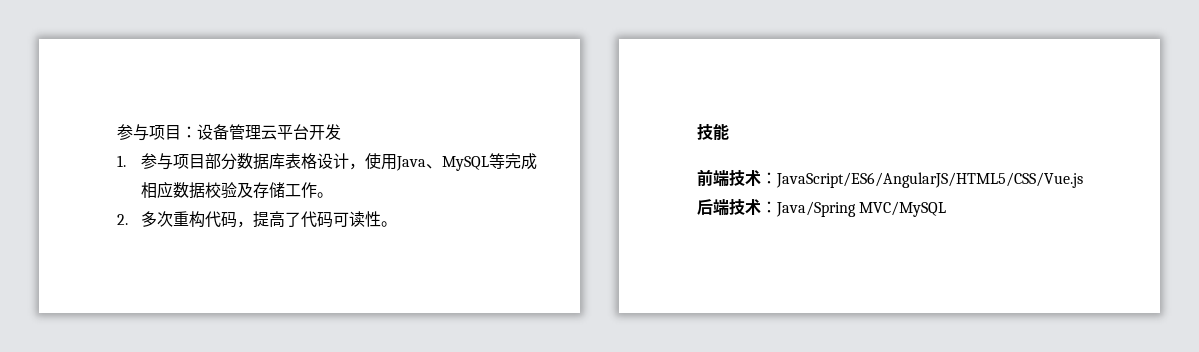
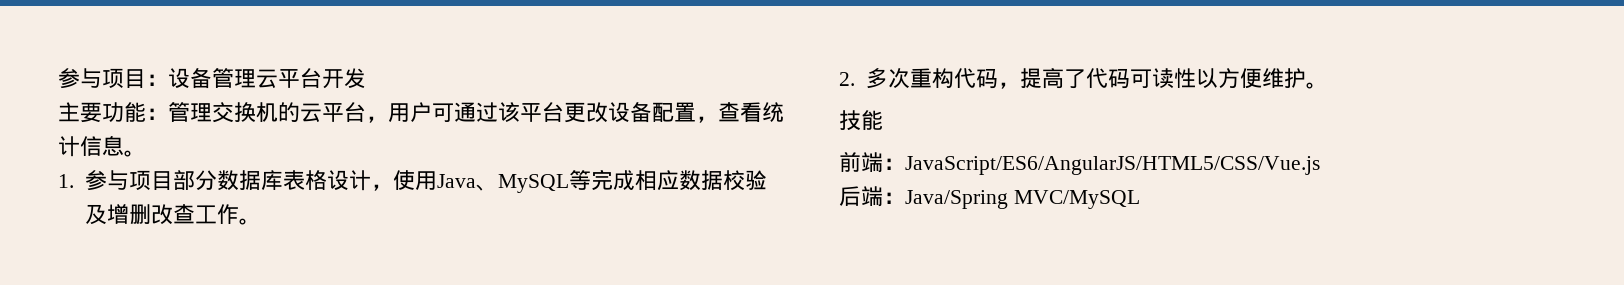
(341, 132) none -> [58,102,784,123] [58,135,146,157] // 主要功能：管理交换机的云平台，用户可通过该平台更改设备配置，查看统计信息。
[252,182,285,198] 存储 -> [107,204,196,225] 增删改查
(381, 219) none -> [1196,68,1307,89] 以方便维护
[729,169,761,186] 技术 -> (883, 162) none
[729,198,761,215] 技术 -> (883, 196) none

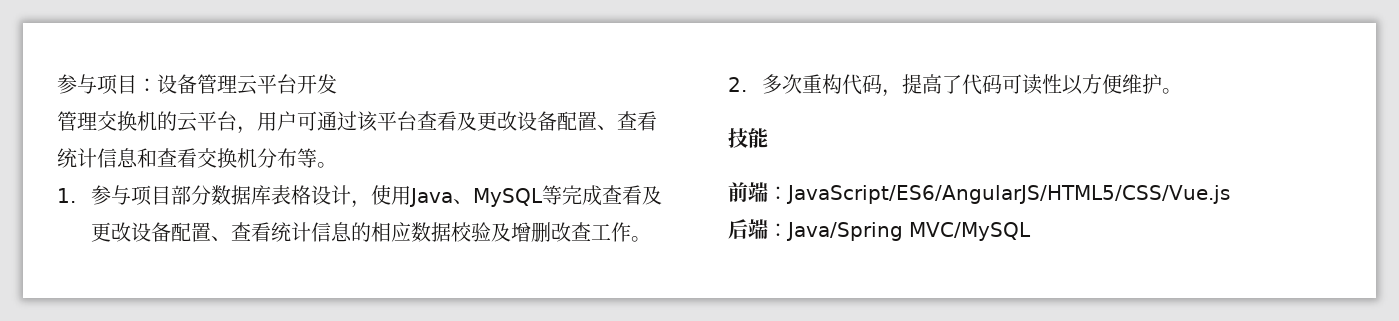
[58,102,168,123] 主要功能： -> (337, 84) none
[564,102,784,123] [58,135,124,157] 更改设备配置，查看统计信息 -> [417,111,657,131] [57,148,317,168] 查看及更改设备配置、查看统计信息和查看交换机分布等
(636, 180) none -> [601,185,662,205] [90,222,371,242] 查看及更改设备配置、查看统计信息的

